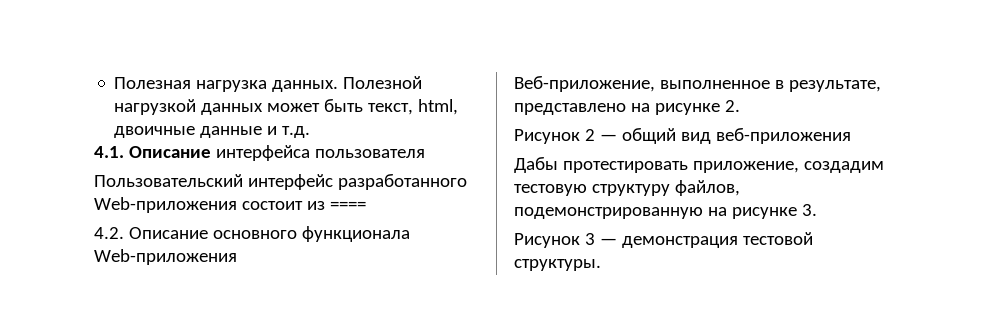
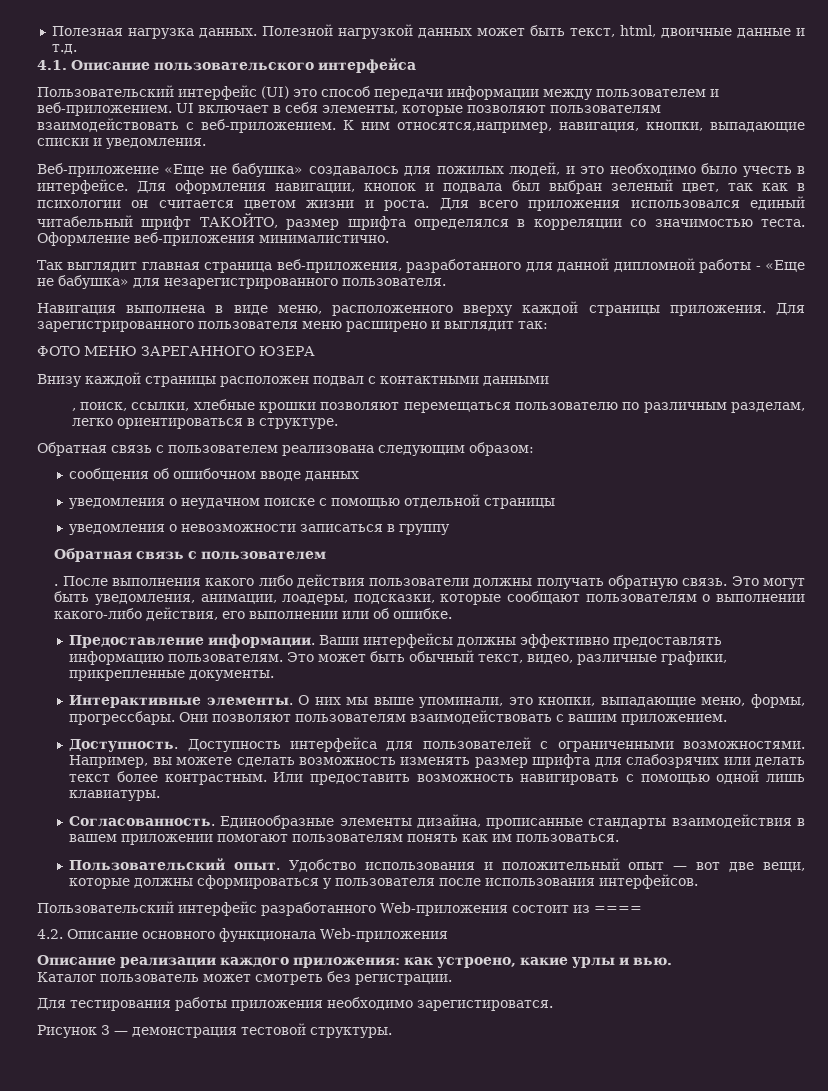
[215,145,425,161] интерфейса пользователя -> [154,58,416,73] [37,85,719,100] [37,102,661,116] [37,118,805,133] [37,138,206,149] [37,162,805,177] [37,179,806,194] [37,196,806,211] [37,213,805,230] [37,232,389,246] [37,258,806,273] [37,275,446,289] [37,301,805,316] [37,321,548,332] [37,346,315,356] [37,372,549,387] [71,399,806,413] [71,418,338,429] [37,442,534,456] [69,468,360,481] [69,494,556,509] [69,524,451,535] [54,548,327,562] [54,574,805,589] [54,591,805,605] [54,607,453,621] [69,633,723,648] [69,650,728,665] [69,670,275,681] [69,694,805,708] [69,710,728,725] [69,737,805,752] [69,754,805,768] [69,770,805,785] [69,790,161,801] [69,814,806,829] [69,834,620,845] [69,858,806,872] [69,874,699,889] пользовательского интерфейса // Пользовательский интерфейс (UI) это способ передачи информации между пользователем и веб-приложением. UI включает в себя элементы, которые позволяют пользователям взаимодействовать с веб-приложением. К ним относятся,например, навигация, кнопки, выпадающие списки и уведомления. // Веб-приложение «Еще не бабушка» создавалось для пожилых людей, и это необходимо было учесть в интерфейсе. Для оформления навигации, кнопок и подвала был выбран зеленый цвет, так как в психологии он считается цветом жизни и роста. Для всего приложения использовался единый читабельный шрифт ТАКОЙТО, размер шрифта определялся в корреляции со значимостью теста. Оформление веб-приложения минималистично. // Так выглядит главная страница веб-приложения, разработанного для данной дипломной работы - «Еще не бабушка» для незарегистрированного пользователя. // Навигация выполнена в виде меню, расположенного вверху каждой страницы приложения. Для зарегистрированного пользователя меню расширено и выглядит так: // ФОТО МЕНЮ ЗАРЕГАННОГО ЮЗЕРА // Внизу каждой страницы расположен подвал с контактными данными // , поиск, ссылки, хлебные крошки позволяют перемещаться пользователю по различным разделам, легко ориентироваться в структуре. // Обратная связь c пользователем реализована следующим образом: // сообщения об ошибочном вводе данных // уведомления о неудачном поиске с помощью отдельной страницы // уведомления о невозможности записаться в группу // Обратная связь с пользователем // . После выполнения какого либо действия пользователи должны получать обратную связь. Это могут быть уведомления, анимации, лоадеры, подсказки, которые сообщают пользователям о выполнении какого-либо действия, его выполнении или об ошибке. // Предоставление информации. Ваши интерфейсы должны эффективно предоставлять информацию пользователям. Это может быть обычный текст, видео, различные графики, прикрепленные документы. // Интерактивные элементы. О них мы выше упоминали, это кнопки, выпадающие меню, формы, прогрессбары. Они позволяют пользователям взаимодействовать с вашим приложением. // Доступность. Доступность интерфейса для пользователей с ограниченными возможностями. Например, вы можете сделать возможность изменять размер шрифта для слабозрячих или делать текст более контрастным. Или предоставить возможность навигировать с помощью одной лишь клавиатуры. // Согласованность. Единообразные элементы дизайна, прописанные стандарты взаимодействия в вашем приложении помогают пользователям понять как им пользоваться. // Пользовательский опыт. Удобство использования и положительный опыт — вот две вещи, которые должны сформироваться у пользователя после использования интерфейсов.
[514,76,881,92] [514,100,740,115] [514,128,851,144] [514,157,884,173] [514,180,740,196] [514,204,817,219] Веб-приложение, выполненное в результате, представлено на рисунке 2. // Рисунок 2 — общий вид веб-приложения // Дабы протестировать приложение, создадим тестовую структуру файлов, подемонстрированную на рисунке 3. -> [37,955,672,968] [37,971,452,985] [37,997,553,1011] Описание реализации каждого приложения: как устроено, какие урлы и вью. // Каталог пользователь может смотреть без регистрации. // Для тестирования работы приложения необходимо зарегистироватся.

